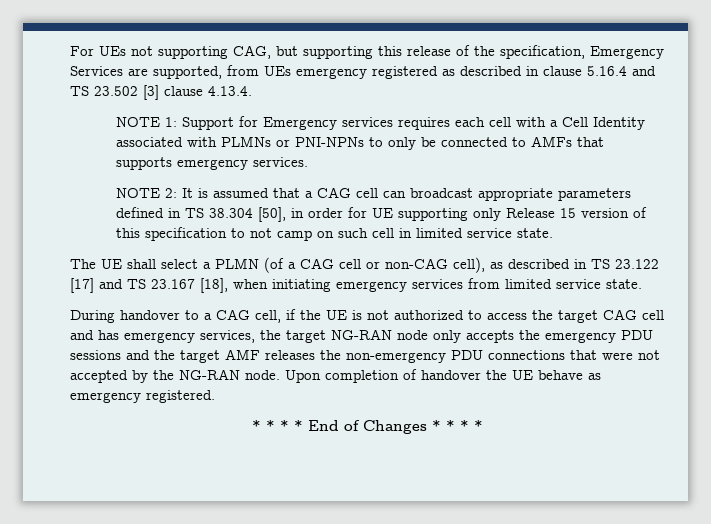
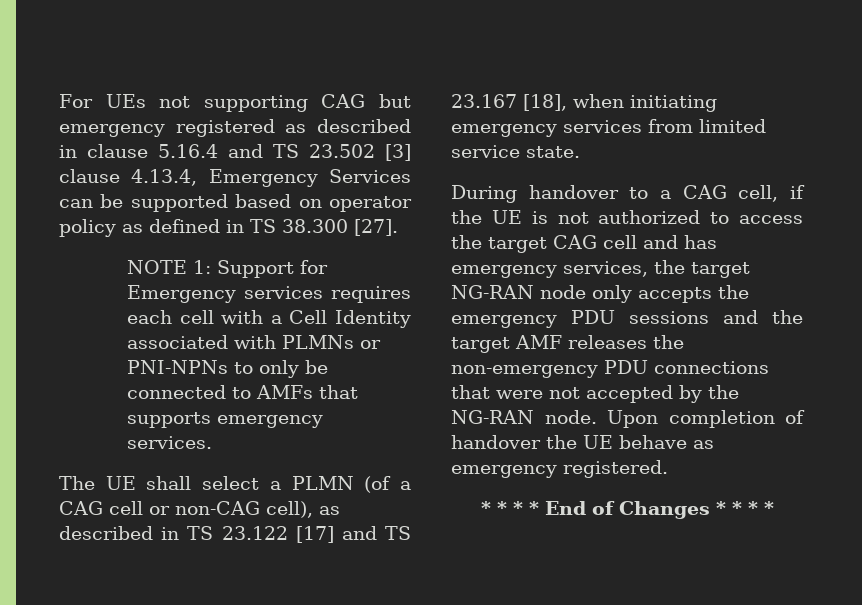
[233,45,664,59] [70,65,291,79] CAG, but supporting this release of the specification, Emergency Services are supported, from UEs -> [321,94,411,108] CAG but
[208,86,252,96] 4.13.4. -> [131,169,411,187] [59,194,412,212] [59,219,398,237] 4.13.4, Emergency Services can be supported based on operator policy as defined in TS 38.300 [27].
[116,187,632,201] [116,207,648,222] [116,227,554,241] // NOTE 2: It is assumed that a CAG cell can broadcast appropriate parameters defined in TS 38.304 [50], in order for UE supporting only Release 15 version of this specification to not camp on such cell in limited service state. -> (213, 442) none

